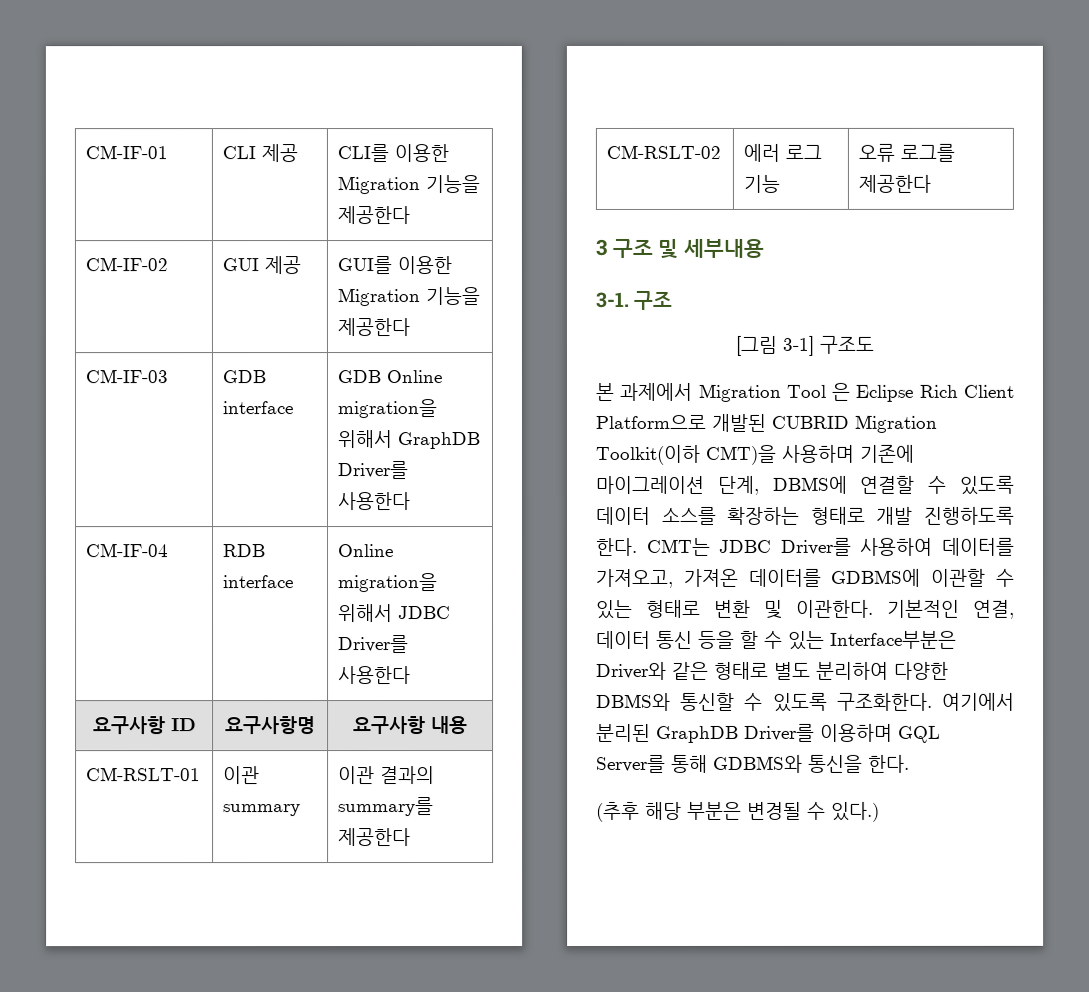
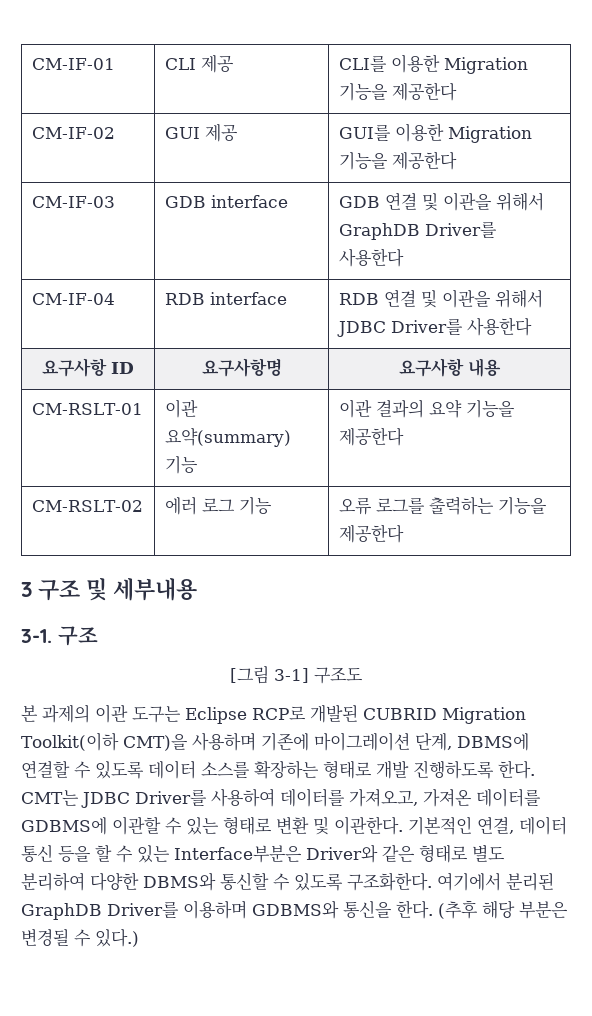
[386,370,443,384] [337,399,438,419] Online migration을 -> [384,192,492,211] 연결 및 이관을
[338,544,395,558] [338,573,439,593] Online migration을 -> [338,289,491,308] RDB 연결 및 이관을
[223,804,302,817] summary -> [164,428,291,447] [164,456,198,474] 요약(summary) 기능
[338,797,435,817] summary를 -> [428,400,515,418] 요약 기능을
(956, 152) none -> [428,496,547,515] 출력하는 기능을
[619,382,1014,402] [595,414,706,429] 과제에서 Migration Tool 은 Eclipse Rich Client Platform으로 -> [42,704,306,724] 과제의 이관 도구는 Eclipse RCP로
[898,725,941,743] [596,754,708,773] GQL Server를 통해 -> (247, 909) none
(910, 763) // -> (433, 909) none

